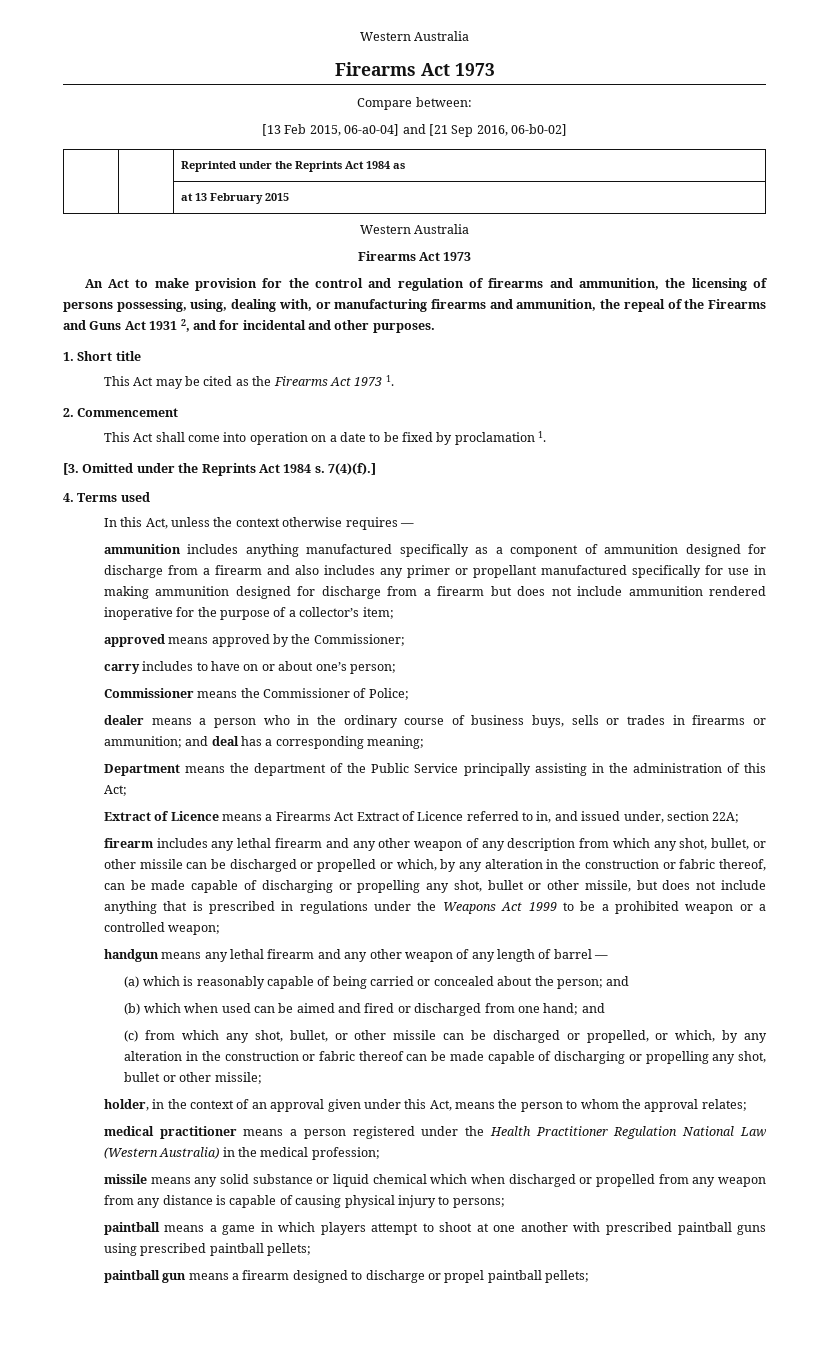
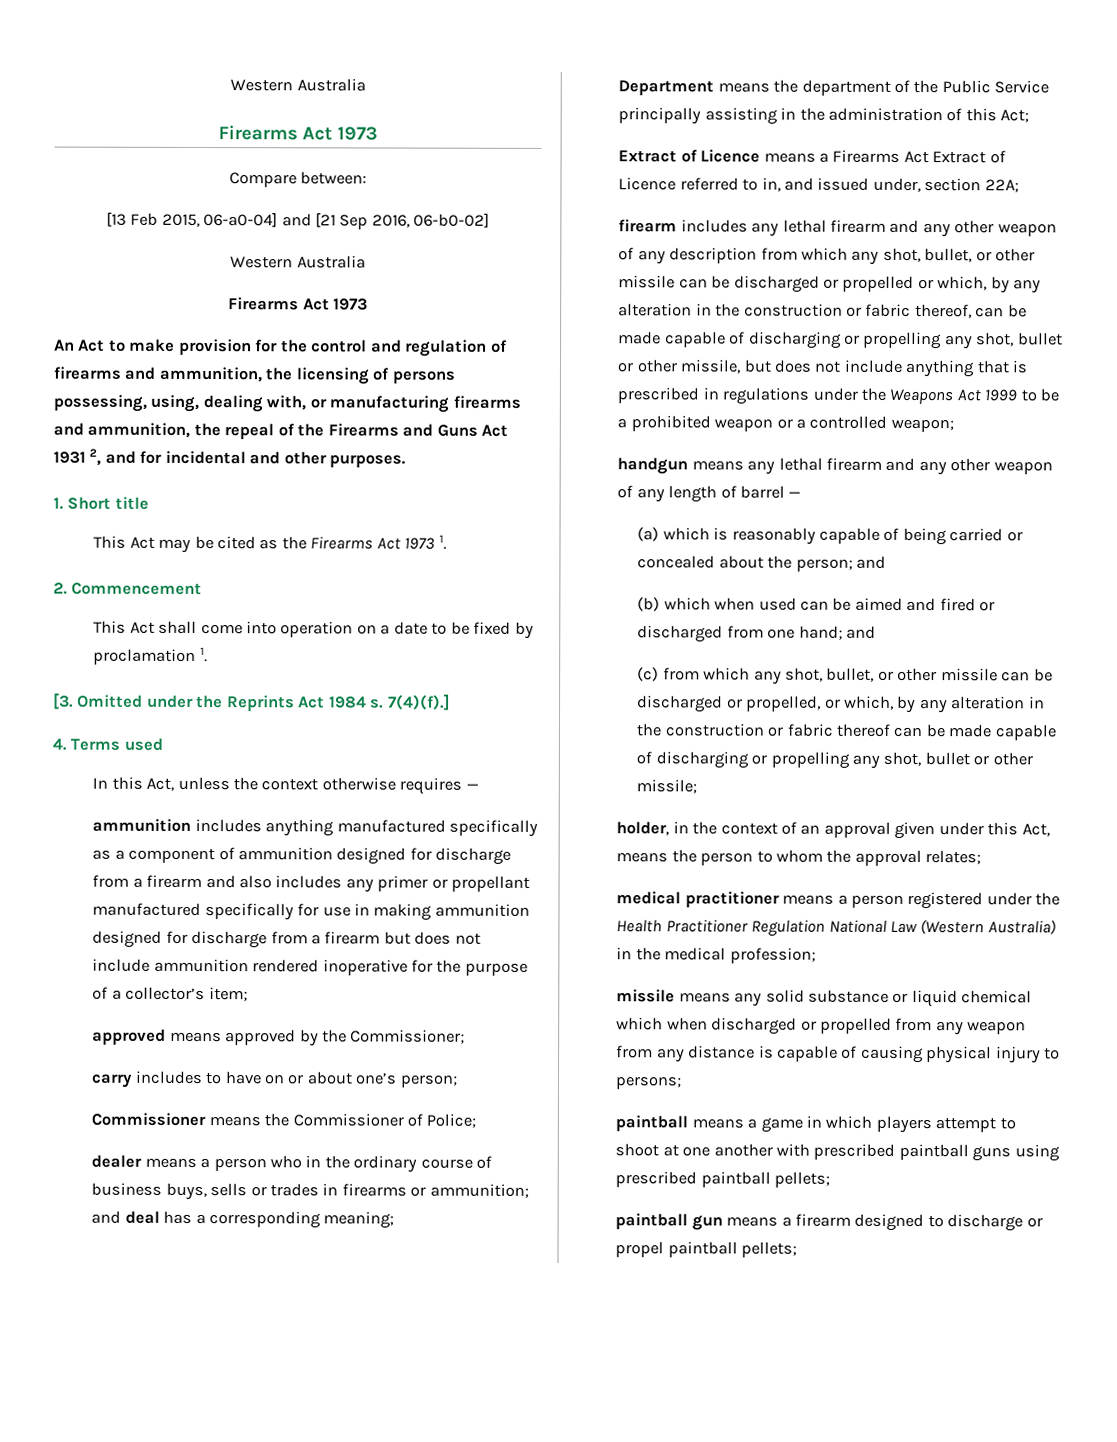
[181,161,406,172] [181,193,290,204] // | | Reprinted under the Reprints Act 1984 as // | | at 13 February 2015 -> (491, 220) none

